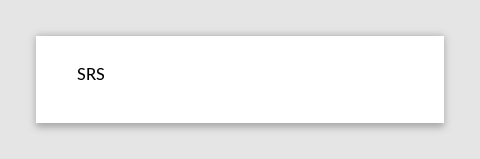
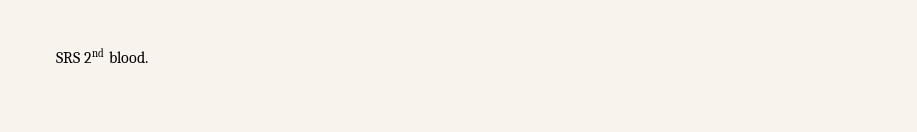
(105, 74) none -> [84,48,148,63] 2nd blood.

